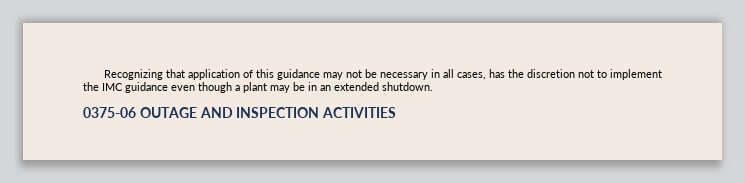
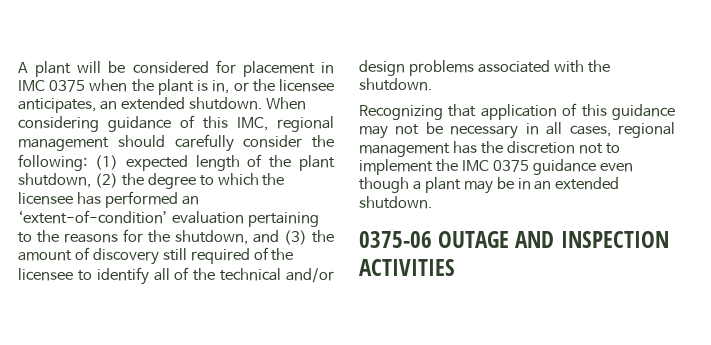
(103, 74) none -> [18,60,334,77] [18,79,335,95] [18,97,306,113] [18,115,334,132] [18,134,334,152] [18,154,335,171] [18,173,285,189] [18,191,199,208] [18,210,319,227] [18,229,334,245] [18,247,294,265] [18,267,334,285] [359,60,610,76] [359,78,432,91] A plant will be considered for placement in IMC 0375 when the plant is in, or the licensee anticipates, an extended shutdown. When considering guidance of this IMC, regional management should carefully consider the following: (1) expected length of the plant shutdown, (2) the degree to which the licensee has performed an ‘extent-of-condition’ evaluation pertaining to the reasons for the shutdown, and (3) the amount of discovery still required of the licensee to identify all of the technical and/or design problems associated with the shutdown. //
(486, 76) none -> [618,122,675,138] [359,143,450,157] regional management
(123, 87) none -> [492,160,529,172] 0375

